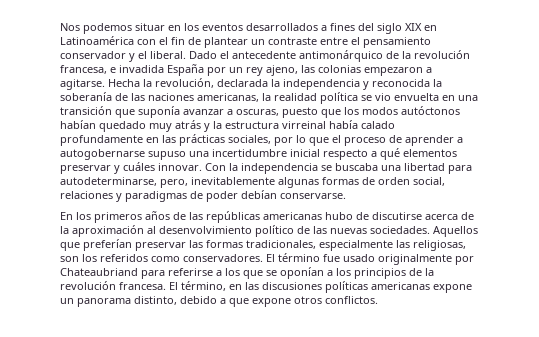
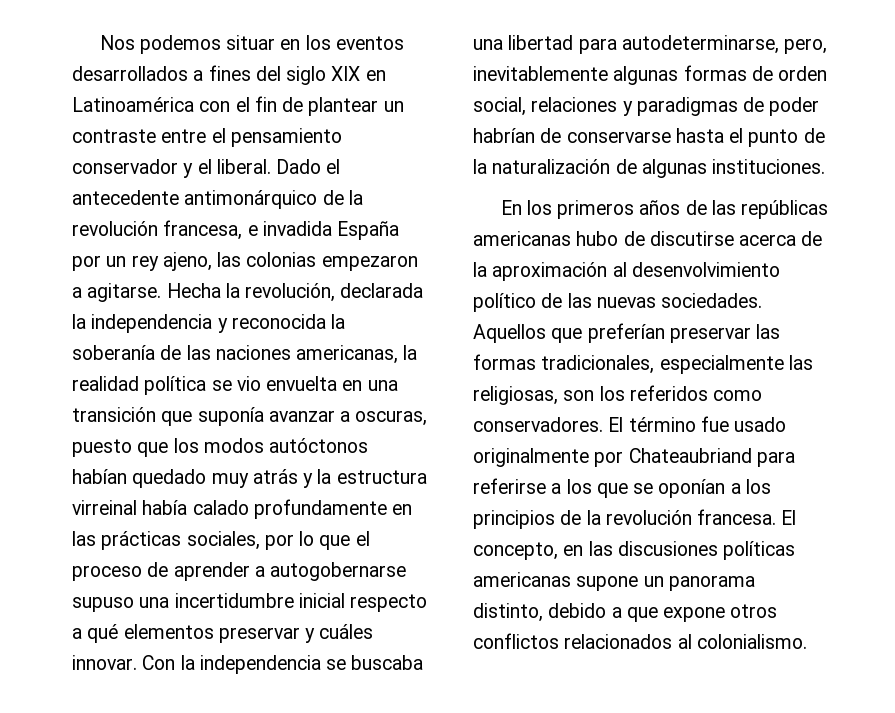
[241,190,346,199] debían conservarse. -> [473,128,825,147] [473,159,826,178] habrían de conservarse hasta el punto de la naturalización de algunas instituciones.
[181,281,226,291] término, -> [473,542,558,560] concepto,
[433,284,472,293] expone -> [576,576,639,591] supone
[325,296,378,304] conflictos. -> [473,633,807,649] conflictos relacionados al colonialismo.

